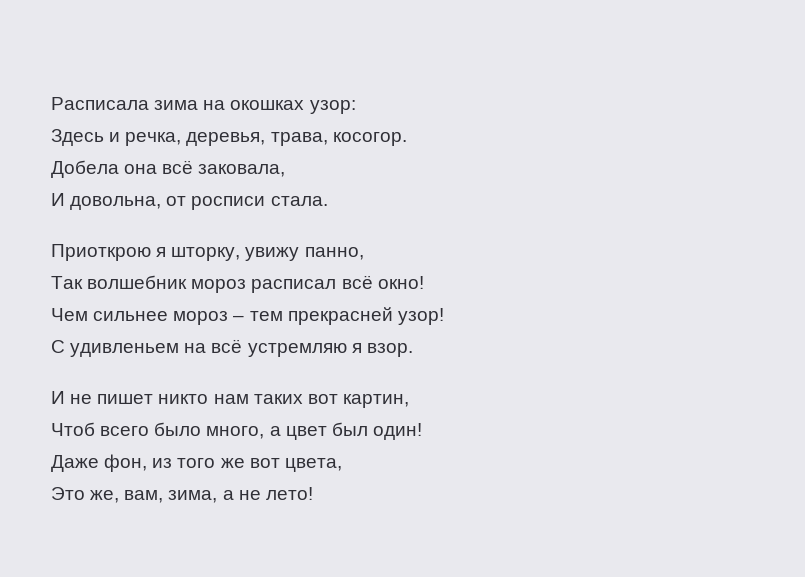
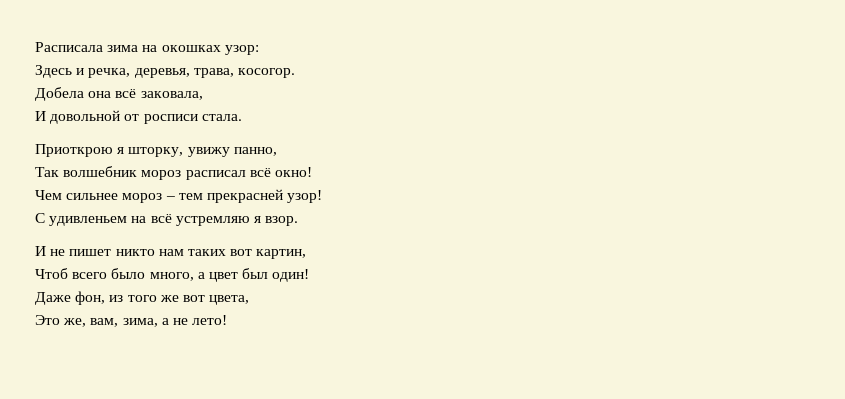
[70,196,162,210] довольна, -> [50,110,121,124] довольной

